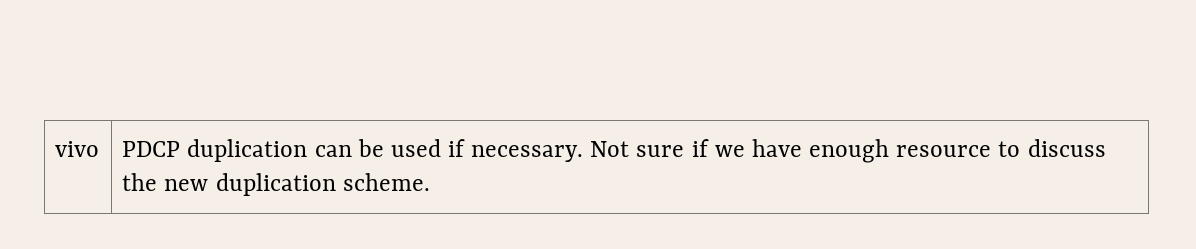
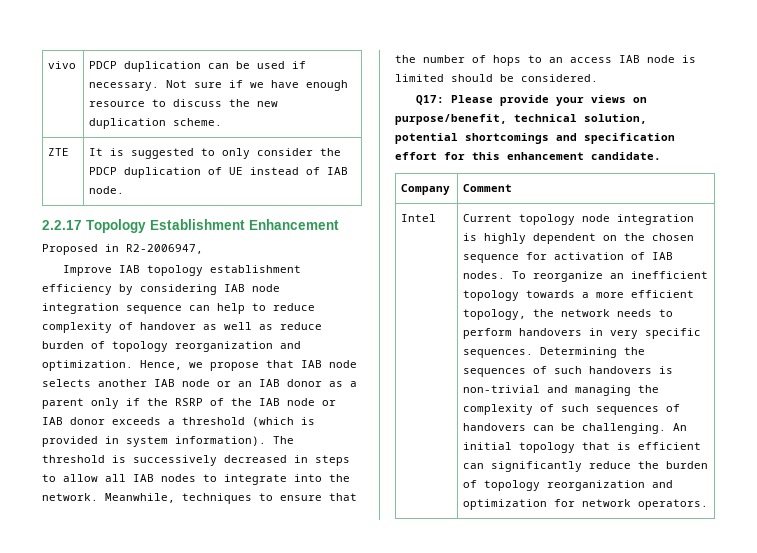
(430, 182) none -> [48,148,70,156] [89,148,342,159] [89,167,349,178] [89,186,125,194] [42,219,339,233] [42,244,203,255] [63,265,302,276] [42,284,280,295] [42,303,315,314] [42,322,322,333] [42,341,301,352] [42,360,357,371] [42,379,357,387] [42,398,336,409] [42,417,315,427] [42,436,294,447] [42,455,350,466] [42,474,350,485] [42,493,357,504] [395,55,696,66] [395,74,598,82] [416,95,648,106] [395,114,647,125] [395,133,675,144] [395,152,661,160] [401,184,451,195] [463,184,513,192] [401,214,437,222] [463,214,695,225] [463,233,695,244] [463,252,674,263] [463,271,709,282] [463,290,695,301] [463,309,674,320] [463,328,702,339] [463,347,646,358] [463,366,674,377] [463,385,660,396] [463,404,681,415] [463,423,688,434] [463,442,702,453] [463,461,709,472] [463,480,674,491] [463,499,709,510] // ZTE | It is suggested to only consider the PDCP duplication of UE instead of IAB node. // 2.2.17 Topology Establishment Enhancement // Proposed in R2-2006947, // Improve IAB topology establishment efficiency by considering IAB node integration sequence can help to reduce complexity of handover as well as reduce burden of topology reorganization and optimization. Hence, we propose that IAB node selects another IAB node or an IAB donor as a parent only if the RSRP of the IAB node or IAB donor exceeds a threshold (which is provided in system information). The threshold is successively decreased in steps to allow all IAB nodes to integrate into the network. Meanwhile, techniques to ensure that the number of hops to an access IAB node is limited should be considered. // Q17: Please provide your views on purpose/benefit, technical solution, potential shortcomings and specification effort for this enhancement candidate. // Company | Comment // Intel | Current topology node integration is highly dependent on the chosen sequence for activation of IAB nodes. To reorganize an inefficient topology towards a more efficient topology, the network needs to perform handovers in very specific sequences. Determining the sequences of such handovers is non-trivial and managing the complexity of such sequences of handovers can be challenging. An initial topology that is efficient can significantly reduce the burden of topology reorganization and optimization for network operators.

